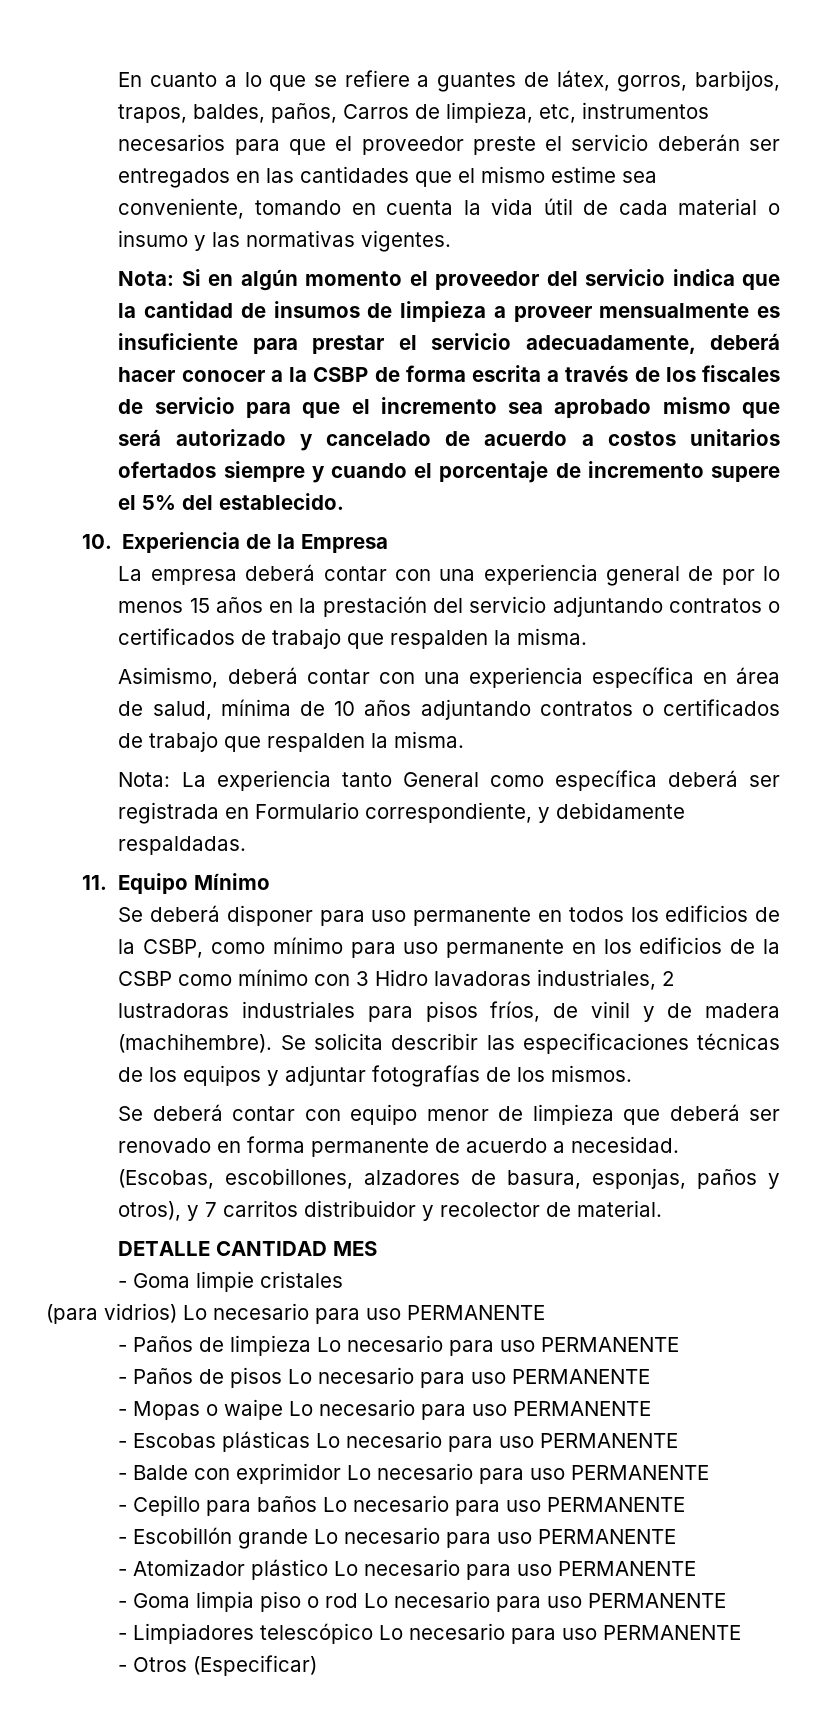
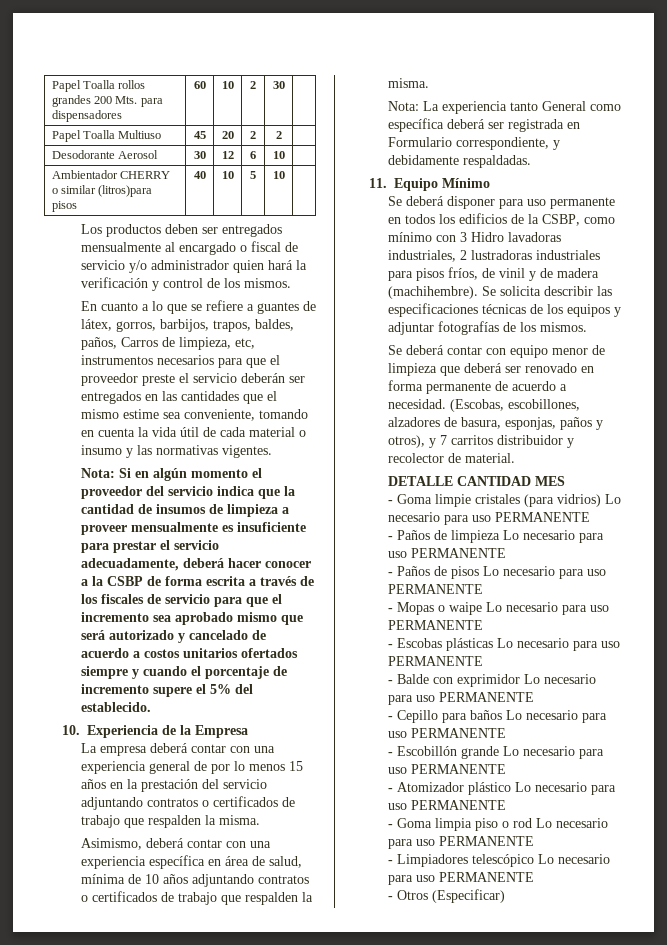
(118, 79) none -> [51,80,146,92] [51,95,163,107] [51,110,122,122] [193,81,206,89] [221,81,234,89] [250,81,256,89] [272,81,285,89] [51,130,162,142] [193,131,206,139] [221,131,234,139] [250,131,256,139] [275,131,282,139] [51,150,159,159] [193,151,206,159] [221,151,234,159] [250,151,256,159] [272,151,285,159] [51,170,171,179] [51,185,153,197] [51,201,77,212] [193,171,206,179] [221,171,234,179] [250,171,256,179] [272,171,285,179] [80,224,282,237] [80,241,298,255] [80,260,307,273] [80,277,291,291] Papel Toalla rollos grandes 200 Mts. para dispensadores | 60 | 10 | 2 | 30 | // Papel Toalla Multiuso | 45 | 20 | 2 | 2 | // Desodorante Aerosol | 30 | 12 | 6 | 10 | // Ambientador CHERRY o similar (litros)para pisos | 40 | 10 | 5 | 10 | // Los productos deben ser entregados mensualmente al encargado o fiscal de servicio y/o administrador quien hará la verificación y control de los mismos. //
[350,937,781,958] [118,969,309,986] para uso permanente en los edificios de la CSBP como mínimo -> (432, 237) none
(344, 1279) // -> (520, 499) none

